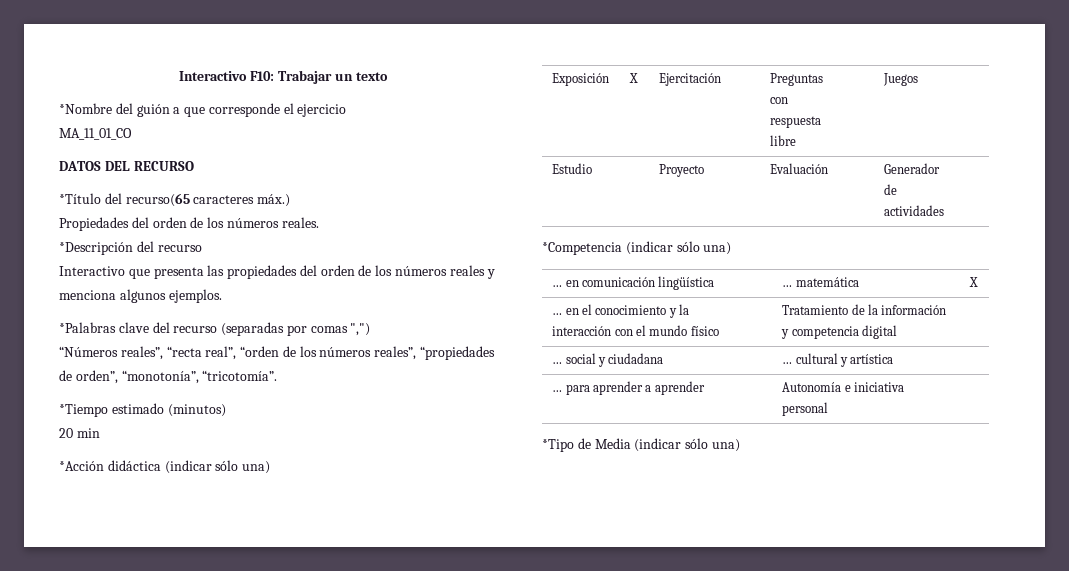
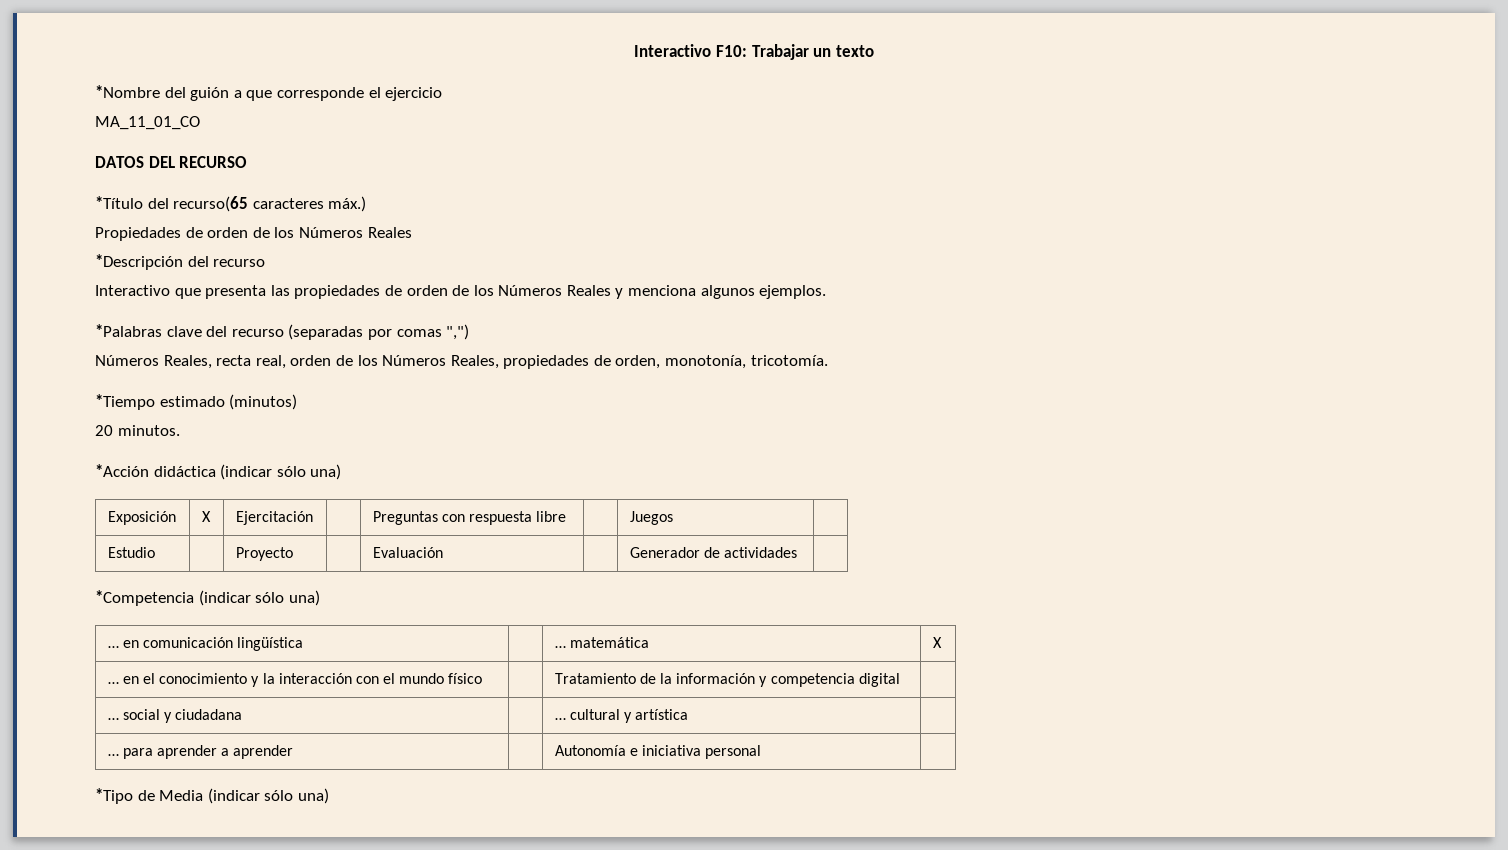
[131,217,319,228] del orden de los números reales. -> [185,227,412,238] de orden de los Números Reales
[299,265,485,276] del orden de los números reales -> [384,285,611,296] de orden de los Números Reales
[59,346,496,360] [59,370,278,384] “Números reales”, “recta real”, “orden de los números reales”, “propiedades de orden”, “monotonía”, “tricotomía”. -> [95,355,828,369] Números Reales, recta real, orden de los Números Reales, propiedades de orden, monotonía, tricotomía.
[76,428,100,438] min -> [117,425,180,436] minutos.

